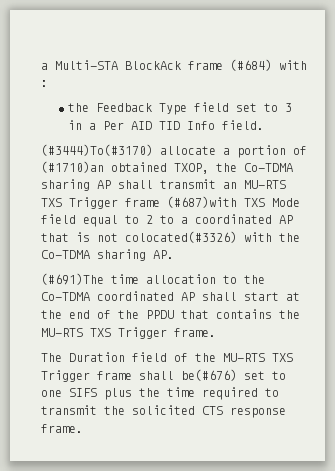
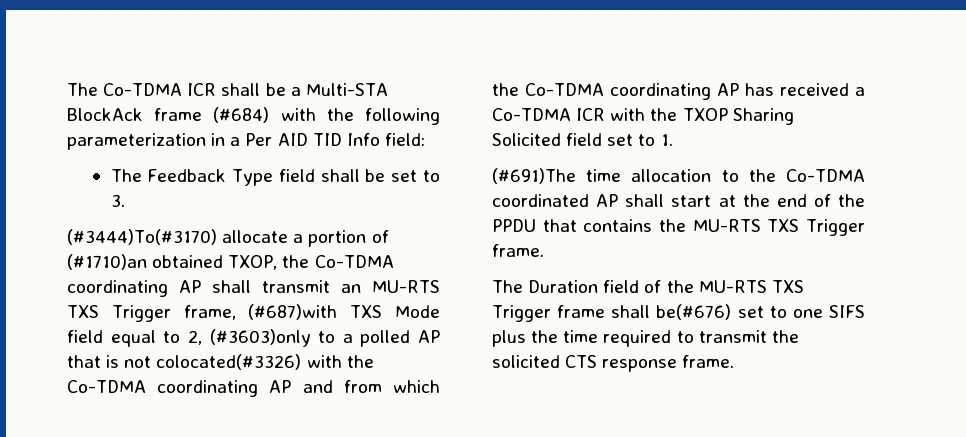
(41, 66) none -> [67,83,286,96] The Co-TDMA ICR shall be
[41,80,48,87] [68,102,293,115] : // the Feedback Type field set to 3 -> [326,108,440,125] [67,133,206,150] the following parameterization
[222,120,265,130] field. -> [384,133,425,146] [110,169,440,186] [110,194,125,207] field: // The Feedback Type field shall be set to 3.
[41,179,90,191] sharing -> [67,280,168,297] coordinating
[125,198,160,207] frame -> [183,305,236,320] frame,
[146,215,153,224] 2 -> [187,329,311,347] 2, (#3603)only
[195,214,272,224] coordinated -> [360,330,411,347] polled
[97,249,174,261] sharing AP. -> [157,380,440,397] [492,83,865,100] [492,108,794,125] [492,133,673,146] coordinating AP and from which the Co-TDMA coordinating AP has received a Co-TDMA ICR with the TXOP Sharing Solicited field set to 1.

